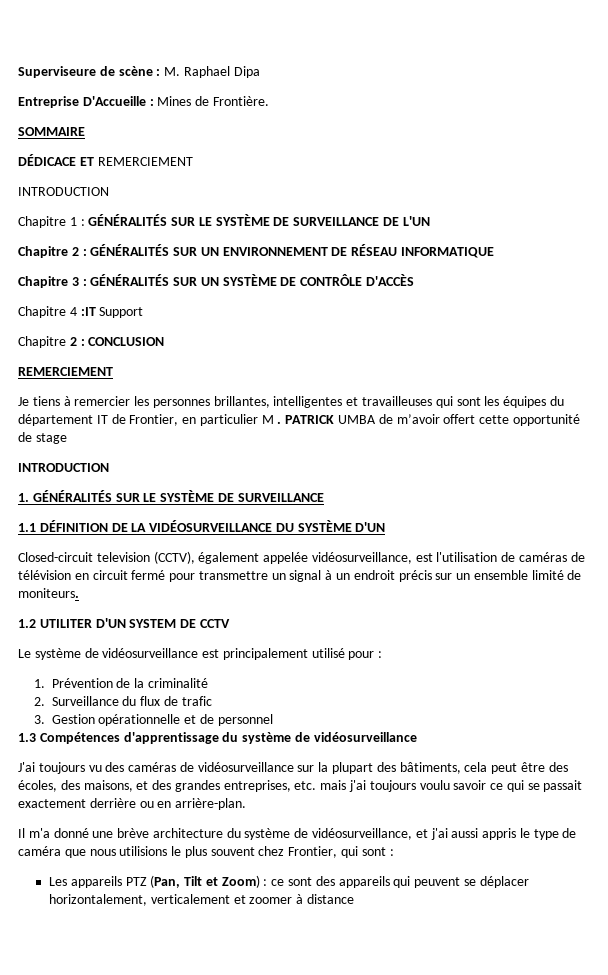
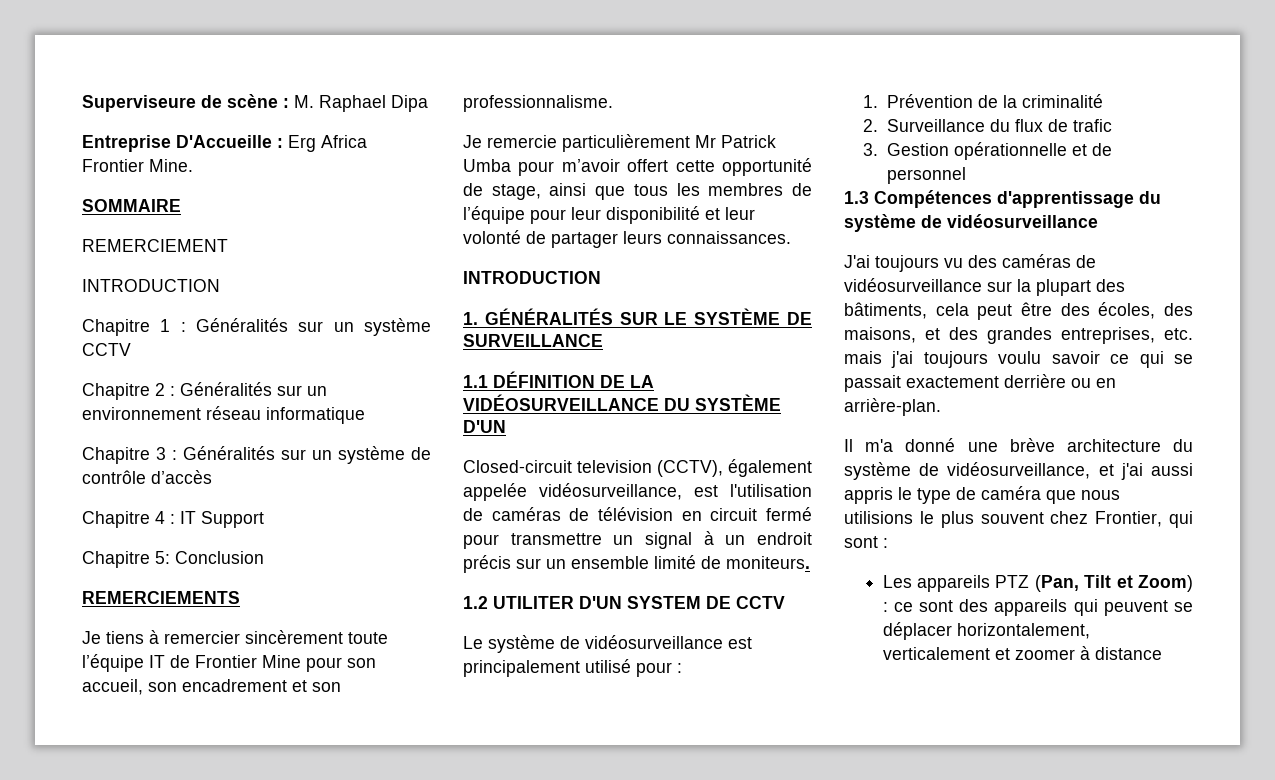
[157,96,269,106] Mines de Frontière. -> [288,135,367,152] [82,159,193,172] Erg Africa Frontier Mine.
[18,154,94,166] DÉDICACE ET -> (181, 205) none
[88,214,430,226] [18,244,495,258] [18,274,415,288] GÉNÉRALITÉS SUR LE SYSTÈME DE SURVEILLANCE DE L'UN // Chapitre 2 : GÉNÉRALITÉS SUR UN ENVIRONNEMENT DE RÉSEAU INFORMATIQUE // Chapitre 3 : GÉNÉRALITÉS SUR UN SYSTÈME DE CONTRÔLE D'ACCÈS -> [196,318,431,336] [82,343,131,356] [82,382,327,400] [82,406,365,424] [82,446,431,464] [82,470,212,484] Généralités sur un système CCTV // Chapitre 2 : Généralités sur un environnement réseau informatique // Chapitre 3 : Généralités sur un système de contrôle d’accès
[80,307,96,316] :IT -> [170,511,196,524] : IT
[69,337,165,346] [18,367,113,376] 2 : CONCLUSION // REMERCIEMENT -> [155,551,264,564] [82,591,240,604] 5: Conclusion // REMERCIEMENTS
[134,396,564,408] [18,414,393,426] les personnes brillantes, intelligentes et travailleuses qui sont les équipes du département IT de Frontier, en particulier M . PATRICK UMBA de -> [245,630,388,644] [82,654,376,672] [82,679,341,695] [463,95,613,112] [463,134,776,152] [463,159,555,176] sincèrement toute l’équipe IT de Frontier Mine pour son accueil, son encadrement et son professionnalisme. // Je remercie particulièrement Mr Patrick Umba pour
[35,433,67,444] stage -> [491,183,812,200] [463,206,755,224] [463,230,791,248] stage, ainsi que tous les membres de l’équipe pour leur disponibilité et leur volonté de partager leurs connaissances.

